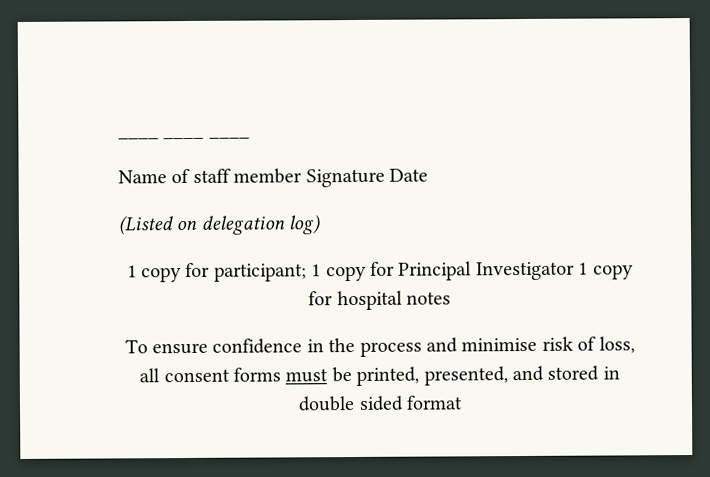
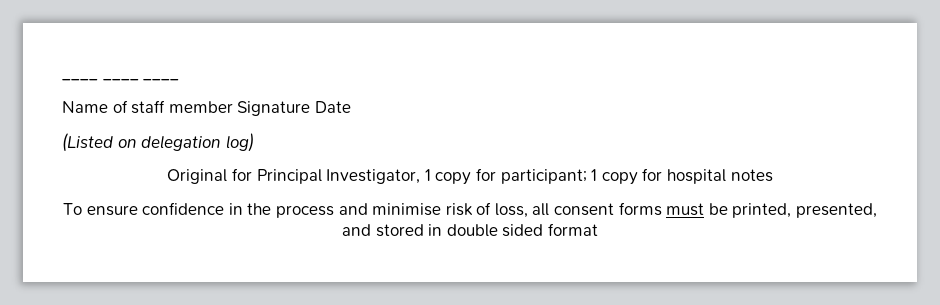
(321, 224) none -> [167,168,421,184] Original for Principal Investigator,
[398,261,634,281] [308,291,334,306] Principal Investigator 1 copy for -> (663, 174) none

